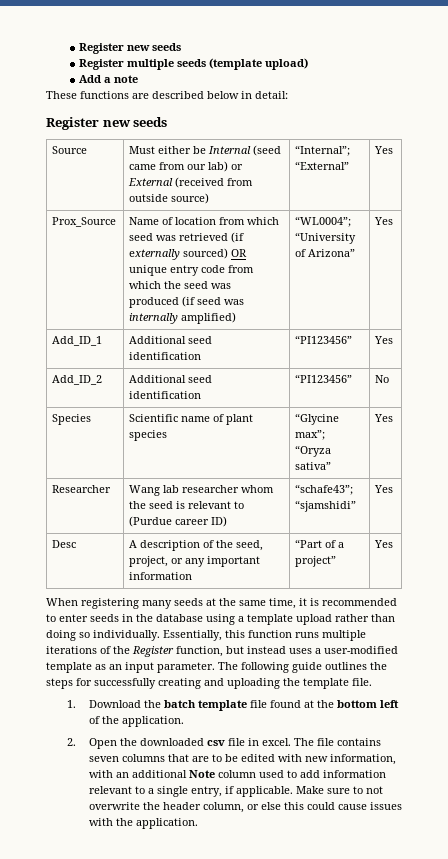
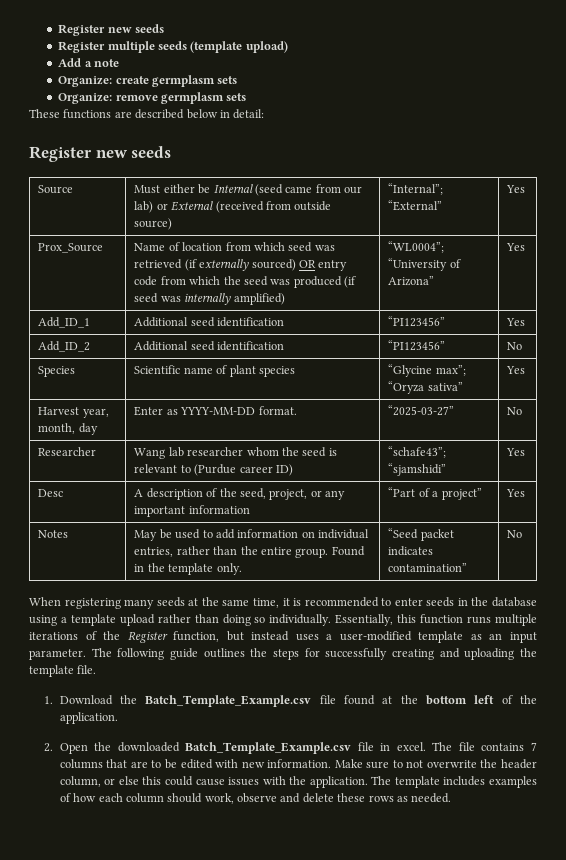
(139, 79) none -> [58,75,238,87] [58,92,247,104] // Organize: create germplasm sets // Organize: remove germplasm sets
[129,265,168,276] unique -> (316, 264) none
(394, 418) none -> [38,407,109,418] [38,423,98,435] [134,406,297,416] [388,405,455,416] [507,407,523,415] // Harvest year, month, day | Enter as YYYY-MM-DD format. | “2025-03-27” | No
(394, 544) none -> [38,530,69,538] [134,529,370,541] [134,546,365,558] [134,563,242,575] [388,528,454,541] [388,546,434,556] [388,563,468,572] [507,530,523,538] // Notes | May be used to add information on individual entries, rather than the entire group. Found in the template only. | “Seed packet indicates contamination” | No
[163,700,247,711] batch template -> [145,695,312,707] Batch_Template_Example.csv
[206,740,225,746] csv -> [185,742,352,754] Batch_Template_Example.csv
[88,756,119,762] seven -> [531,742,538,751] 7
[329,754,396,765] [88,770,386,778] [88,786,293,797] information, with an additional Note column used to add information relevant to a single entry, if applicable. -> [267,759,332,768] information.
(198, 823) none -> [371,776,537,788] [59,793,452,804] The template includes examples of how each column should work, observe and delete these rows as needed.

